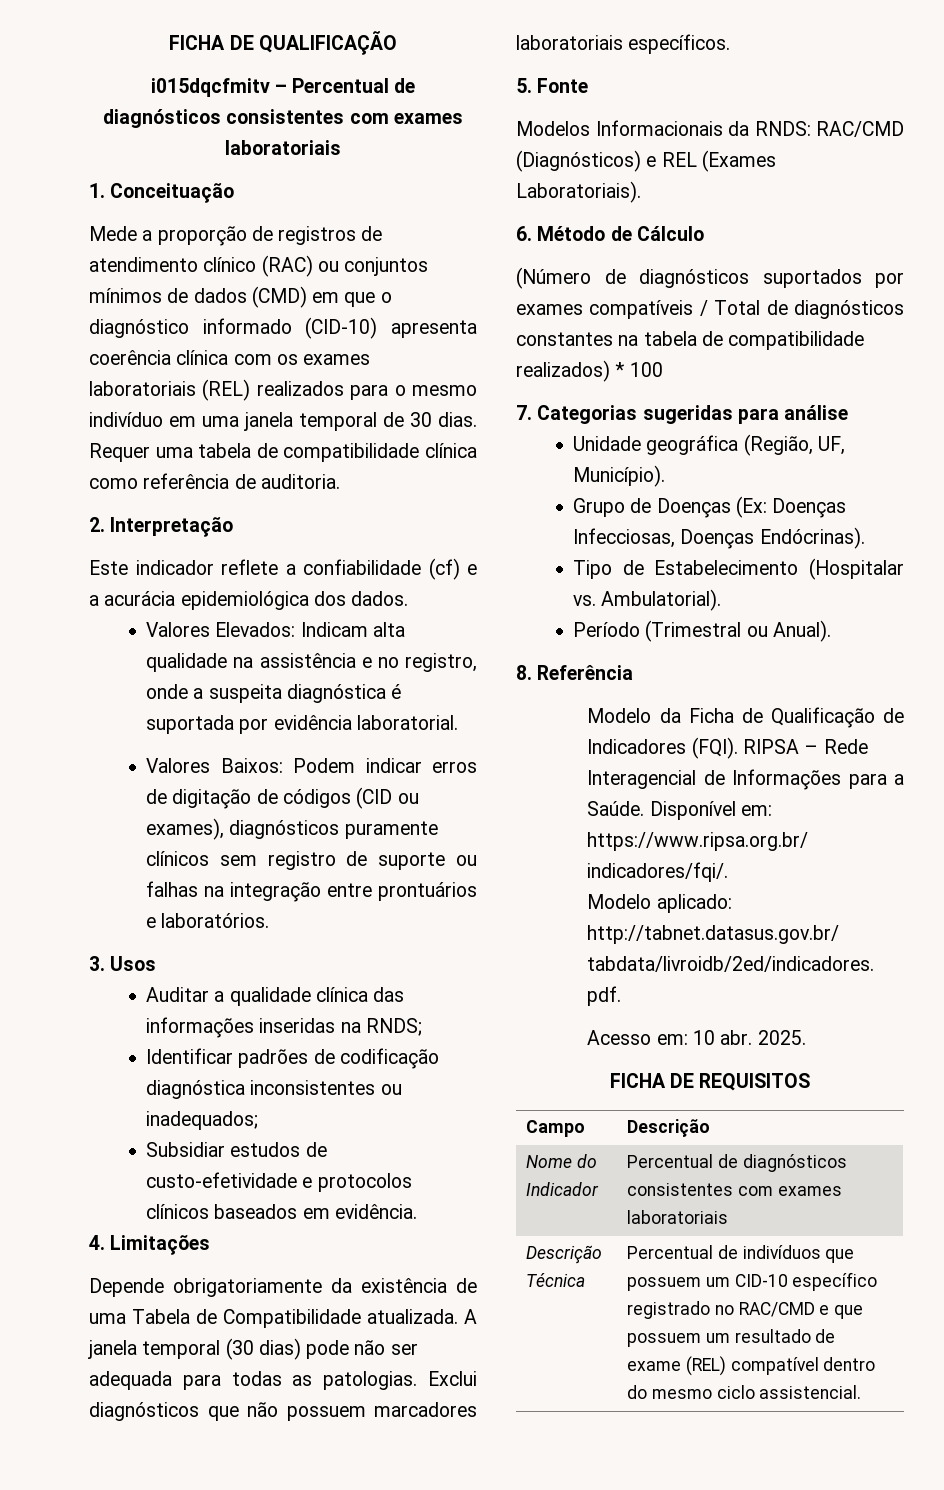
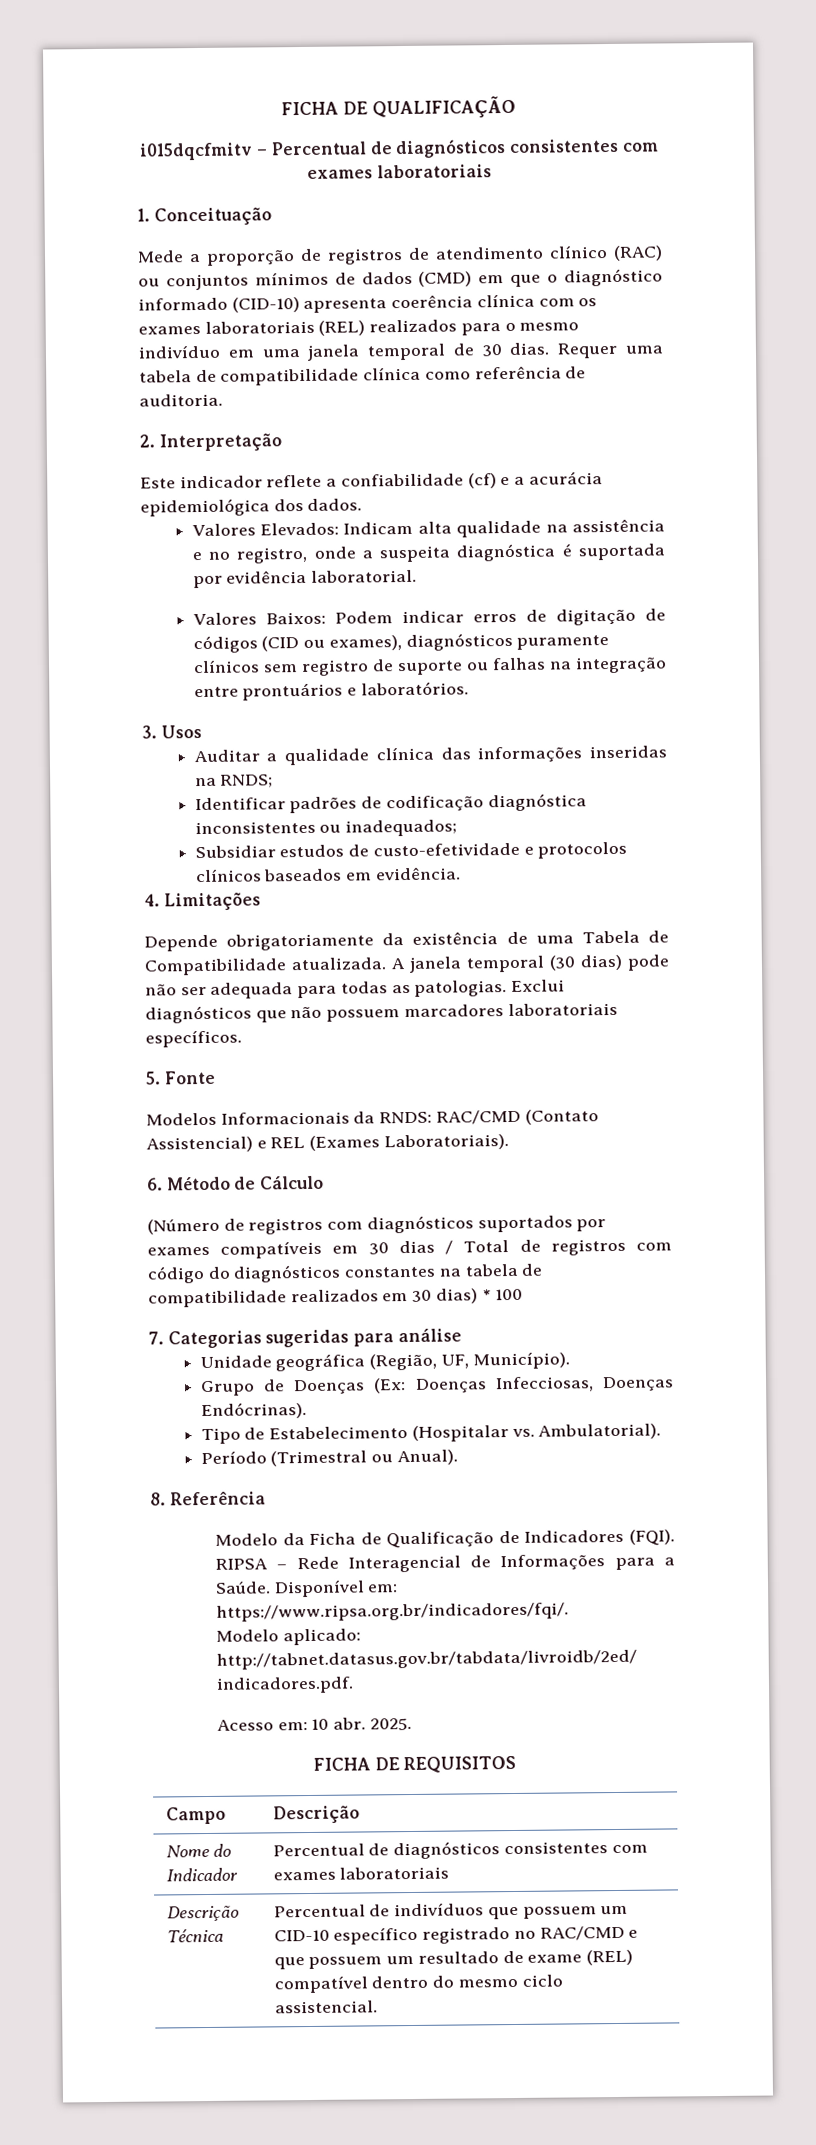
[516,150,641,172] (Diagnósticos) -> [524,1109,599,1125] [146,1136,253,1153] (Contato Assistencial)
(626, 276) none -> [248,1217,364,1235] registros com
[699,300,788,316] / Total de -> [332,1238,672,1256] [147,1266,231,1284] em 30 dias / Total de registros com código do
[516,360,610,382] realizados) -> [290,1288,478,1304] realizados em 30 dias)

